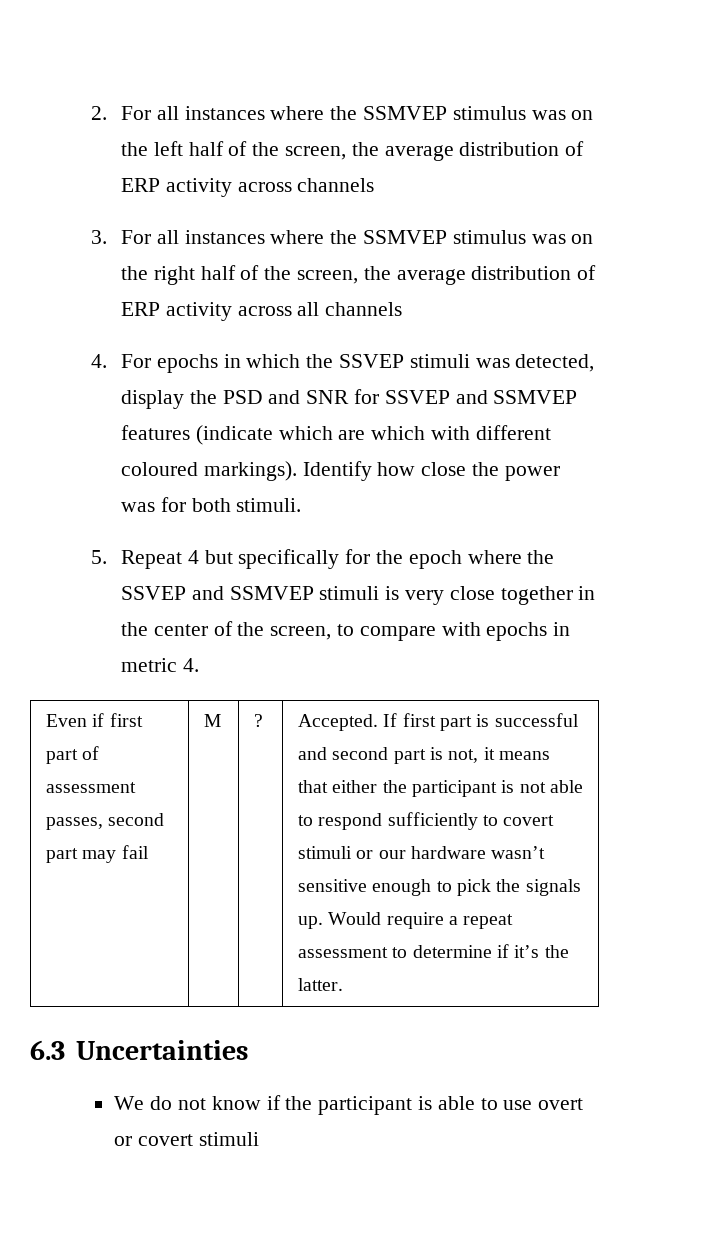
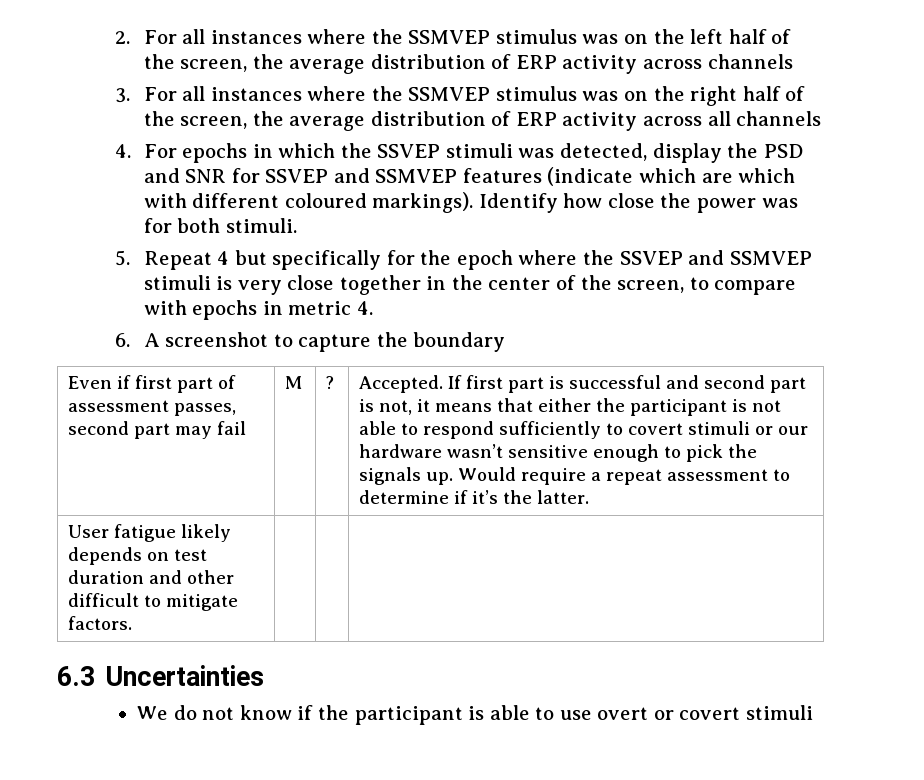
(199, 665) none -> [114,332,506,352] // 6. A screenshot to capture the boundary
(344, 984) none -> [68,524,232,542] [68,547,208,565] [68,570,235,584] [68,593,239,611] [68,616,133,630] // User fatigue likely depends on test duration and other difficult to mitigate factors. | | |

